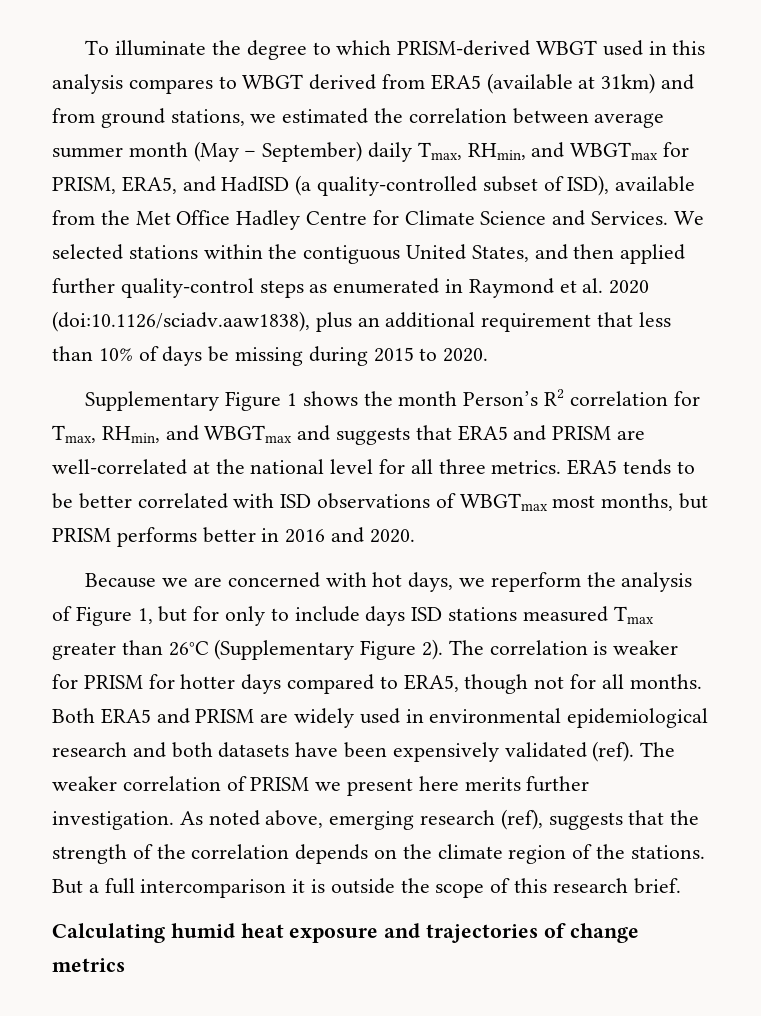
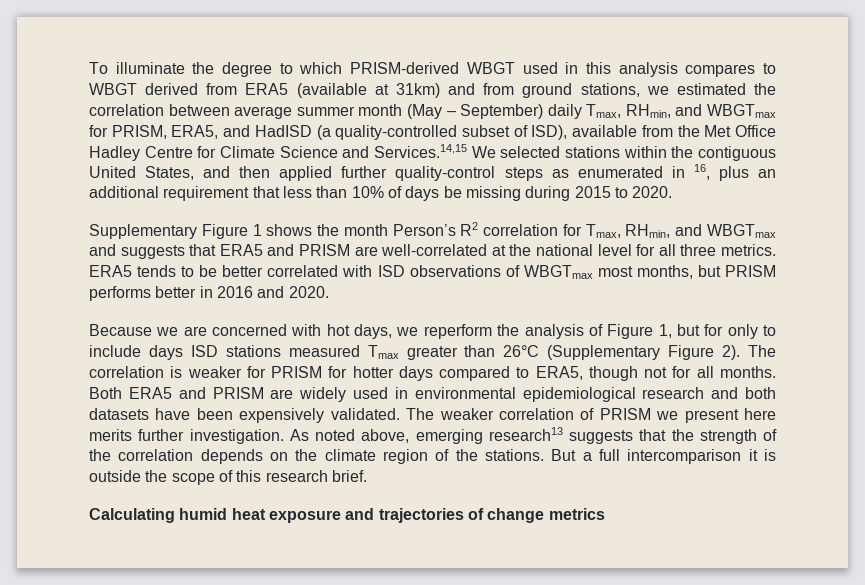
[591,211,669,225] Services. -> [373,144,467,158] Services.14,15
[468,278,650,298] [52,311,310,332] Raymond et al. 2020 (doi:10.1126/sciadv.aaw1838), -> [693,164,710,180] 16,
[504,741,635,762] validated (ref). -> [330,408,400,420] validated.
[420,809,543,830] research (ref), -> [488,427,563,441] research13

